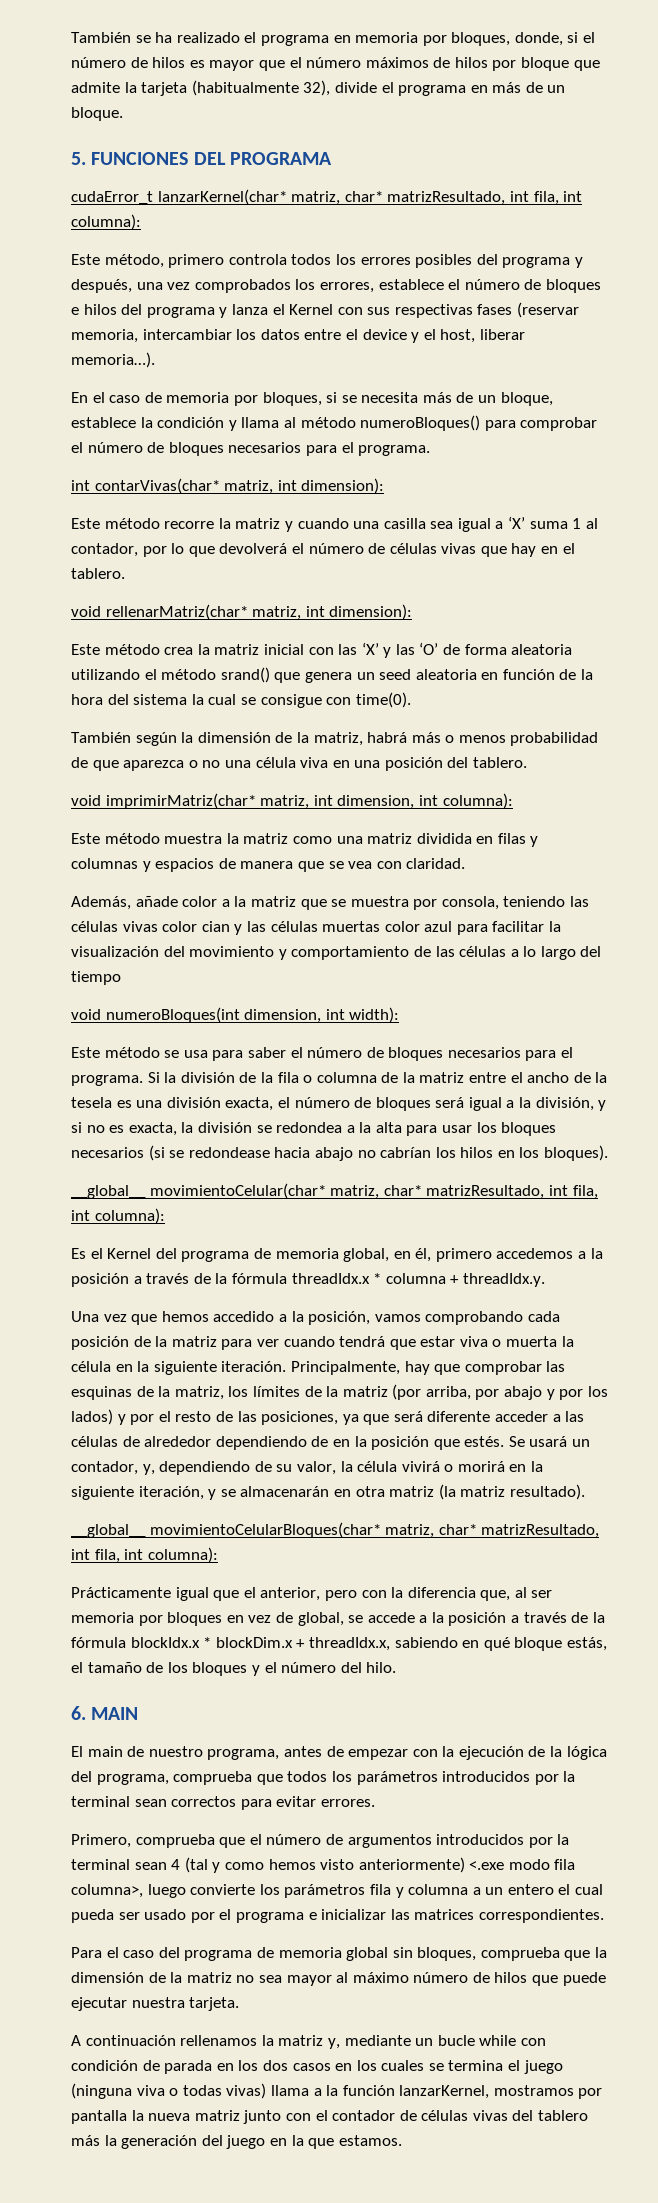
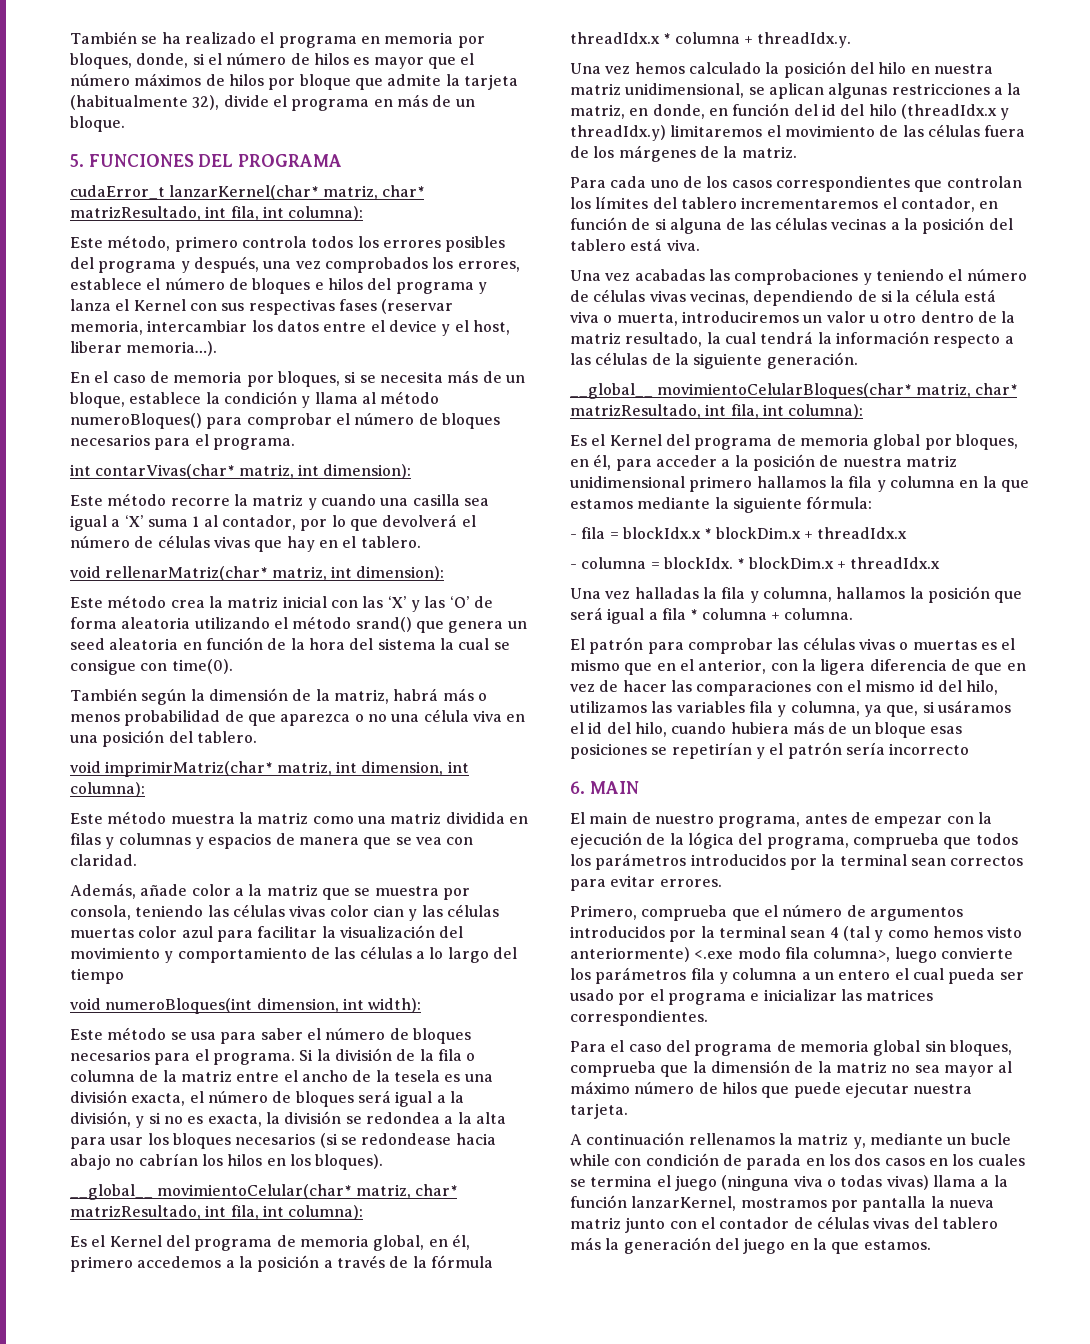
[131,1311,560,1325] [71,1336,574,1350] [71,1361,566,1375] [71,1384,608,1400] [71,1409,585,1425] [71,1436,591,1450] [71,1461,544,1475] [71,1484,585,1500] que hemos accedido a la posición, vamos comprobando cada posición de la matriz para ver cuando tendrá que estar viva o muerta la célula en la siguiente iteración. Principalmente, hay que comprobar las esquinas de la matriz, los límites de la matriz (por arriba, por abajo y por los lados) y por el resto de las posiciones, ya que será diferente acceder a las células de alrededor dependiendo de en la posición que estés. Se usará un contador, y, dependiendo de su valor, la célula vivirá o morirá en la siguiente iteración, y se almacenarán en otra matriz (la matriz resultado). -> [634,61,993,78] [570,83,1022,99] [570,103,1010,120] [570,124,1026,141] [570,145,797,162] [570,176,1022,192] [570,196,999,212] [570,217,1013,234] [570,238,700,251] [570,269,1027,285] [570,289,996,306] [570,311,1016,326] [570,331,1014,348] [570,352,858,369] hemos calculado la posición del hilo en nuestra matriz unidimensional, se aplican algunas restricciones a la matriz, en donde, en función del id del hilo (threadIdx.x y threadIdx.y) limitaremos el movimiento de las células fuera de los márgenes de la matriz. // Para cada uno de los casos correspondientes que controlan los límites del tablero incrementaremos el contador, en función de si alguna de las células vecinas a la posición del tablero está viva. // Una vez acabadas las comprobaciones y teniendo el número de células vivas vecinas, dependiendo de si la célula está viva o muerta, introduciremos un valor u otro dentro de la matriz resultado, la cual tendrá la información respecto a las células de la siguiente generación.
[71,1587,553,1601] [71,1612,605,1626] [71,1637,607,1651] [71,1662,397,1676] Prácticamente igual que el anterior, pero con la diferencia que, al ser memoria por bloques en vez de global, se accede a la posición a través de la fórmula blockIdx.x * blockDim.x + threadIdx.x, sabiendo en qué bloque estás, el tamaño de los bloques y el número del hilo. -> [570,434,1018,450] [570,454,957,471] [570,476,1029,492] [570,496,873,513] [570,527,908,539] [570,557,941,569] [570,586,1023,603] [570,607,854,624] [570,637,1016,654] [570,659,1026,675] [570,680,999,696] [570,700,1011,717] [570,721,963,738] [570,742,970,759] Es el Kernel del programa de memoria global por bloques, en él, para acceder a la posición de nuestra matriz unidimensional primero hallamos la fila y columna en la que estamos mediante la siguiente fórmula: // - fila = blockIdx.x * blockDim.x + threadIdx.x // - columna = blockIdx. * blockDim.x + threadIdx.x // Una vez halladas la fila y columna, hallamos la posición que será igual a fila * columna + columna. // El patrón para comprobar las células vivas o muertas es el mismo que en el anterior, con la ligera diferencia de que en vez de hacer las comparaciones con el mismo id del hilo, utilizamos las variables fila y columna, ya que, si usáramos el id del hilo, cuando hubiera más de un bloque esas posiciones se repetirían y el patrón sería incorrecto

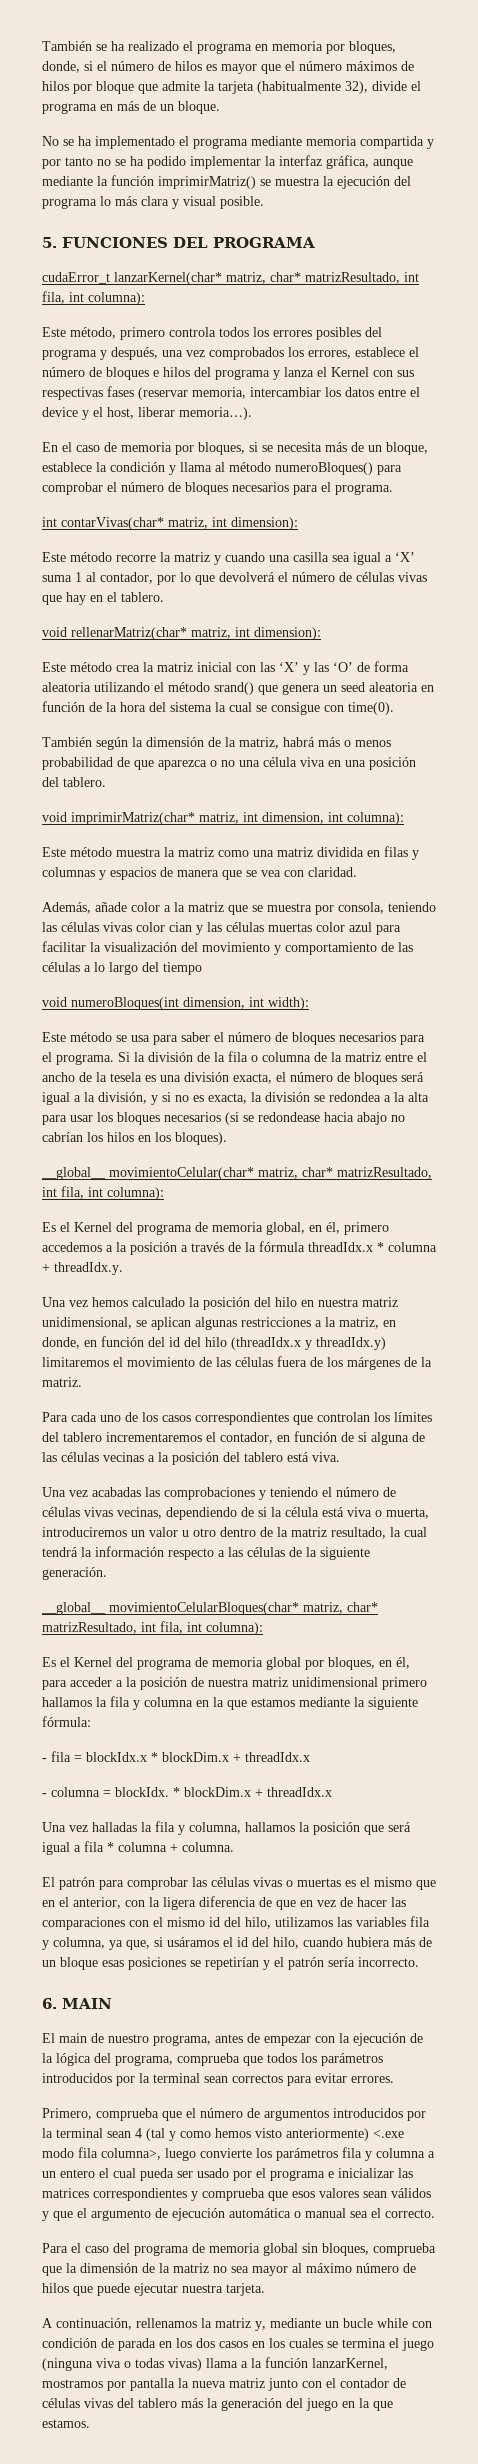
(125, 124) none -> [42,136,434,149] [42,155,413,169] [42,175,411,189] [42,196,264,209] // No se ha implementado el programa mediante memoria compartida y por tanto no se ha podido implementar la interfaz gráfica, aunque mediante la función imprimirMatriz() se muestra la ejecución del programa lo más clara y visual posible.
[889,743,970,755] incorrecto -> [358,1957,419,1967] incorrecto.
[570,1010,708,1026] correspondientes. -> [93,2188,431,2201] [42,2208,435,2221] correspondientes y comprueba que esos valores sean válidos y que el argumento de ejecución automática o manual sea el correcto.
[586,1132,685,1145] continuación -> [56,2318,132,2330] continuación,

